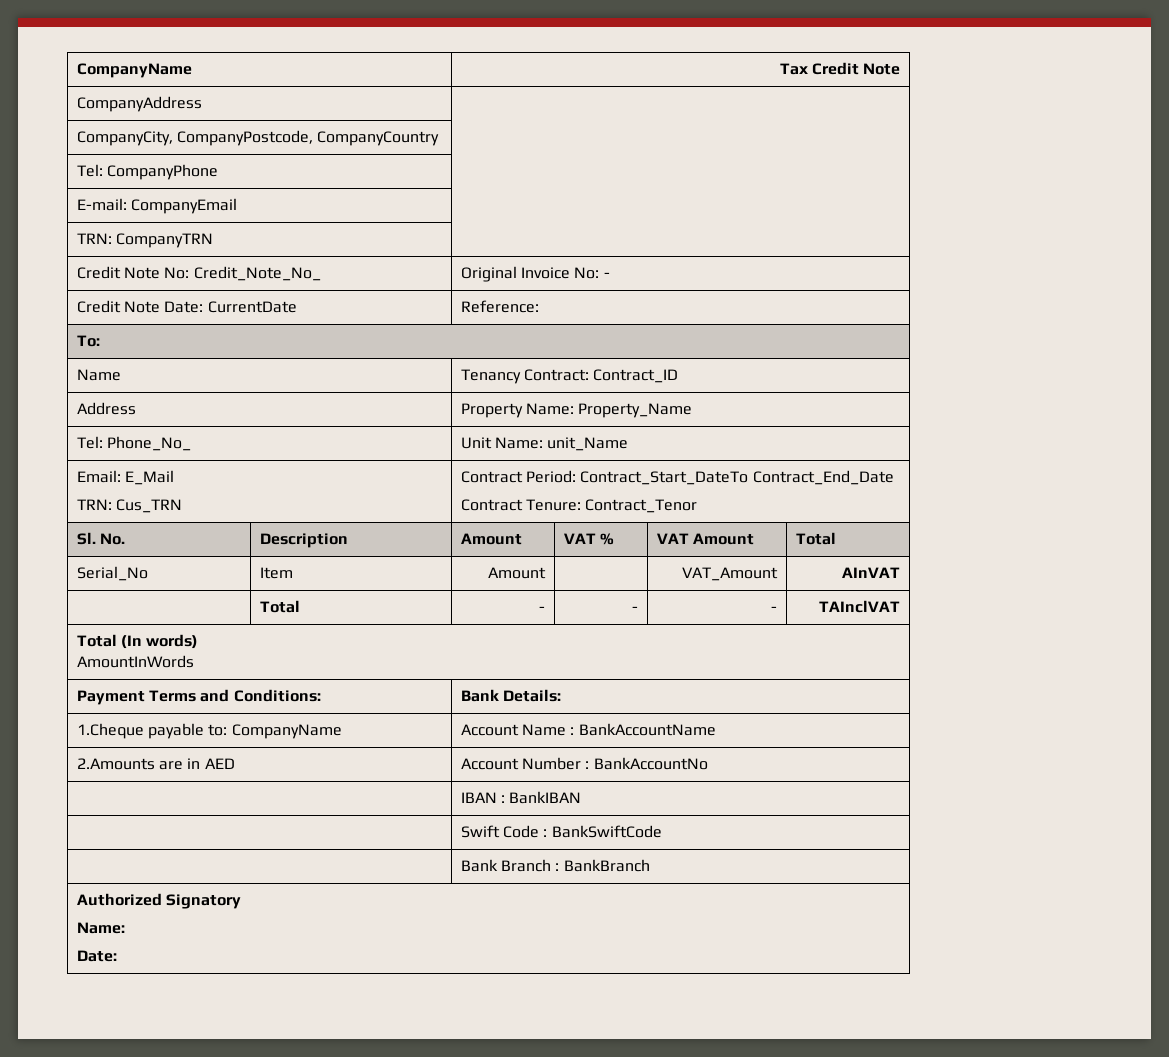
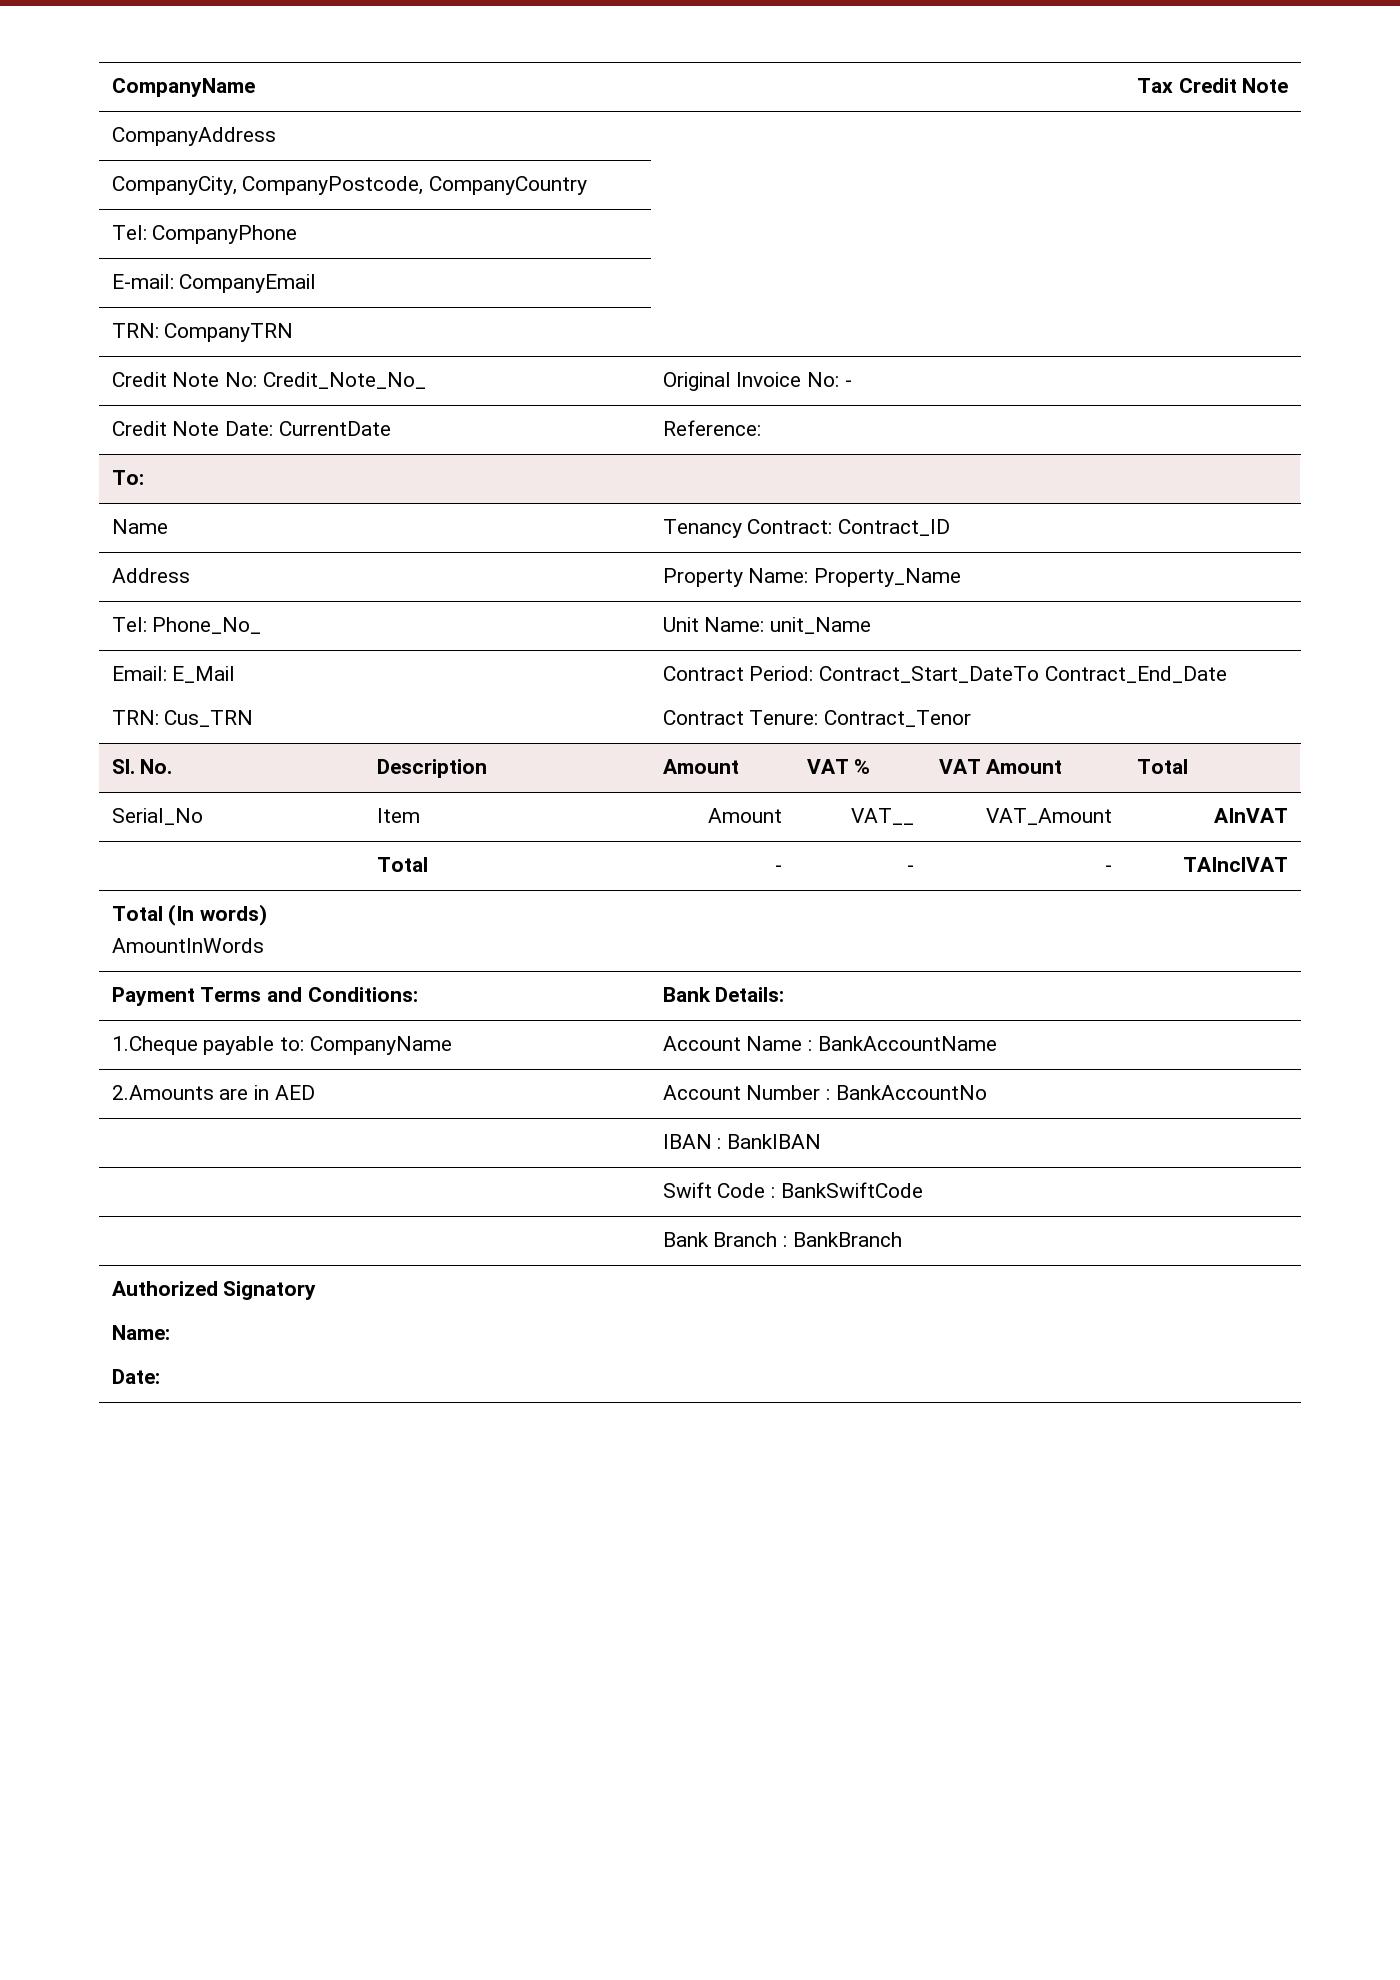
(547, 573) none -> [851,808,915,825] VAT__

